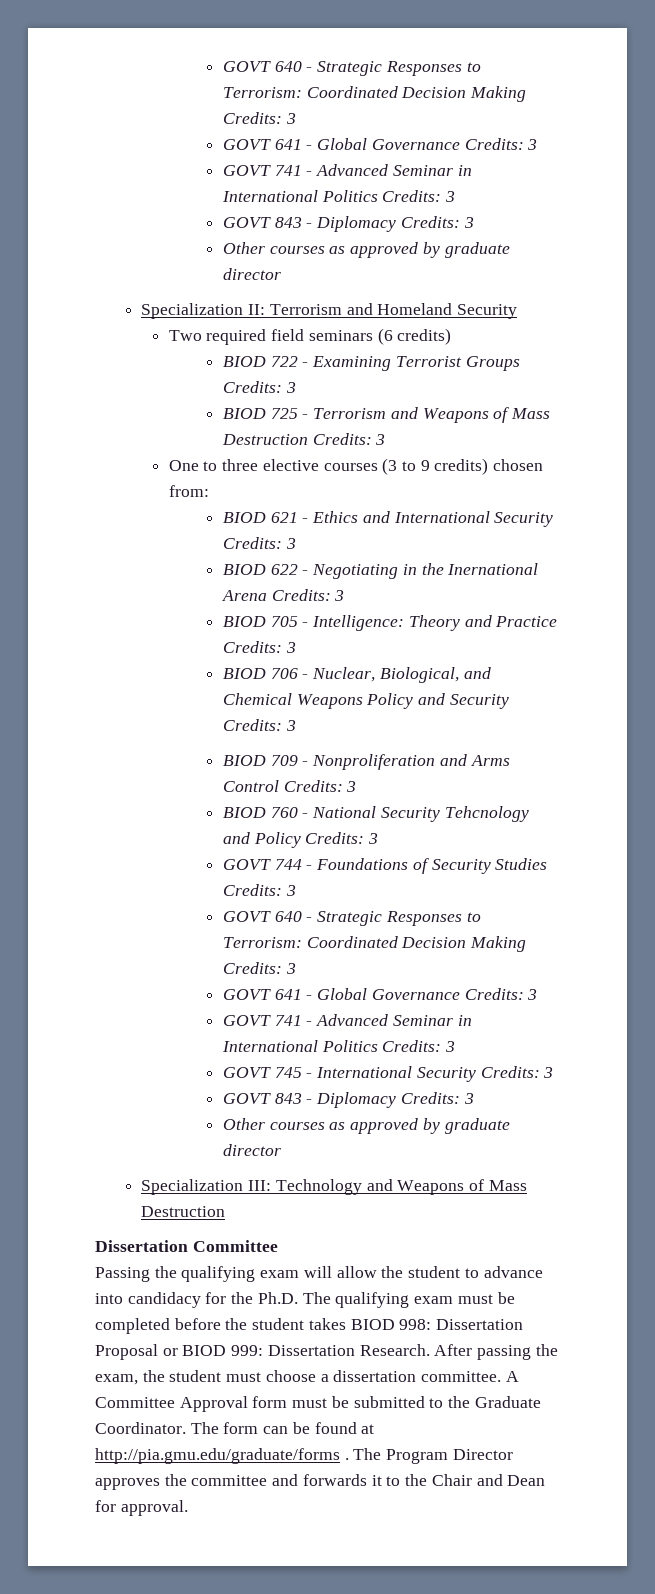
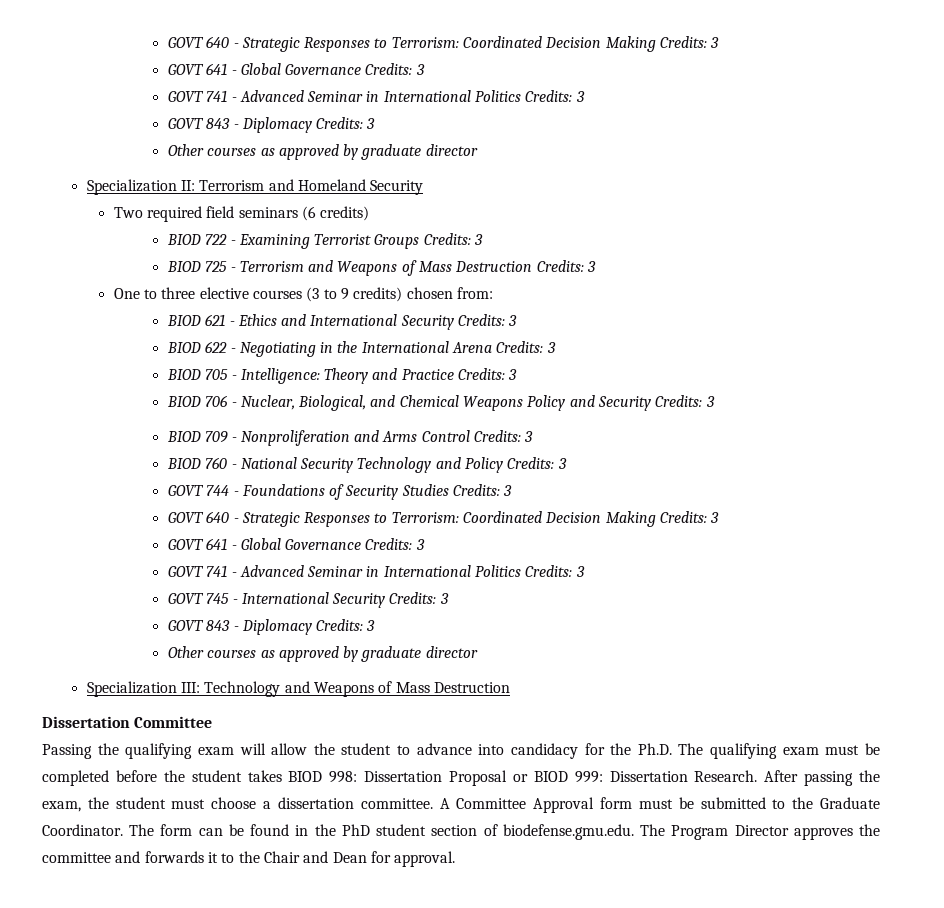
[447,563,539,575] Inernational -> [361,341,449,353] International
[444,806,529,822] Tehcnology -> [357,457,432,473] Technology
[361,1424,375,1434] [95,1448,349,1464] at http://pia.gmu.edu/graduate/forms . -> [295,824,634,840] in the PhD student section of biodefense.gmu.edu.

